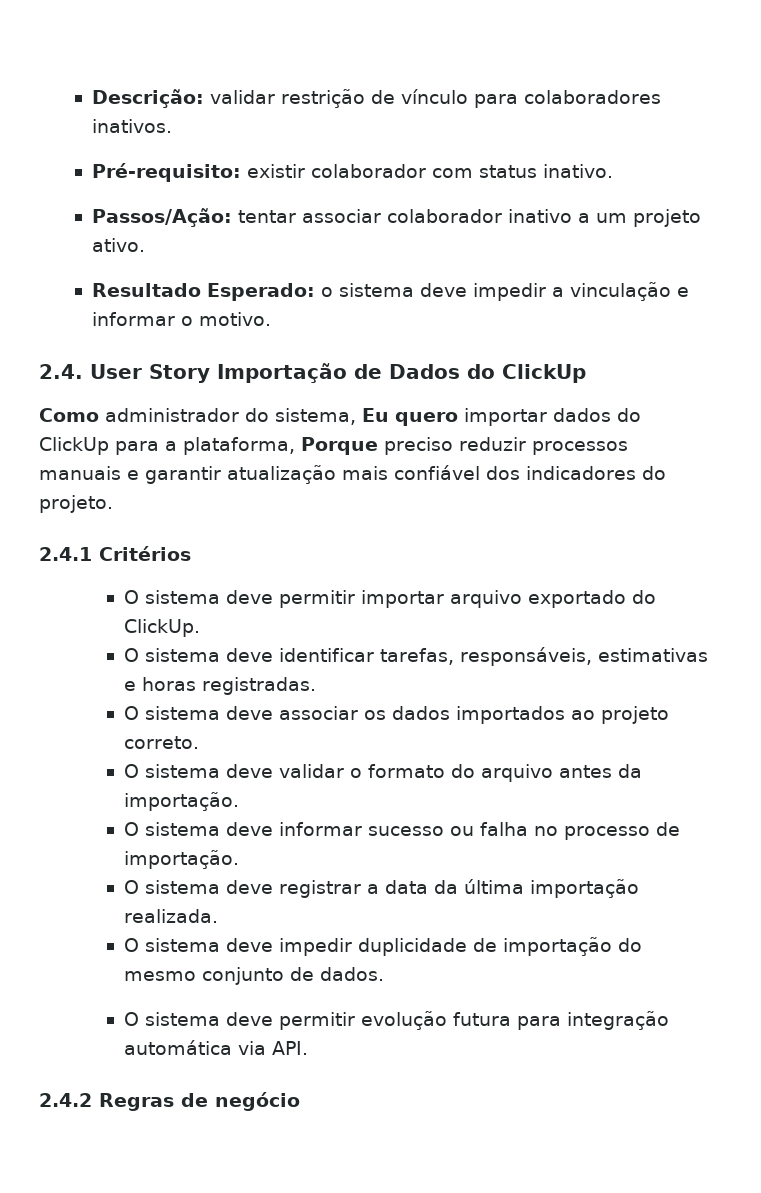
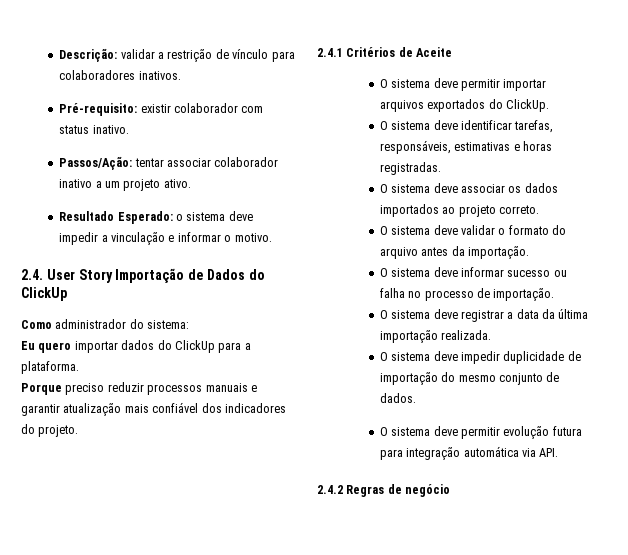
(275, 97) none -> [158,52,165,59] a
[275,408,356,425] sistema, -> [147,320,190,329] sistema: //
[183,437,295,455] plataforma, -> [21,361,79,374] plataforma. //
(191, 553) none -> [398,47,453,57] de Aceite
[449,590,626,608] arquivo exportado -> [379,99,486,112] arquivos exportados

